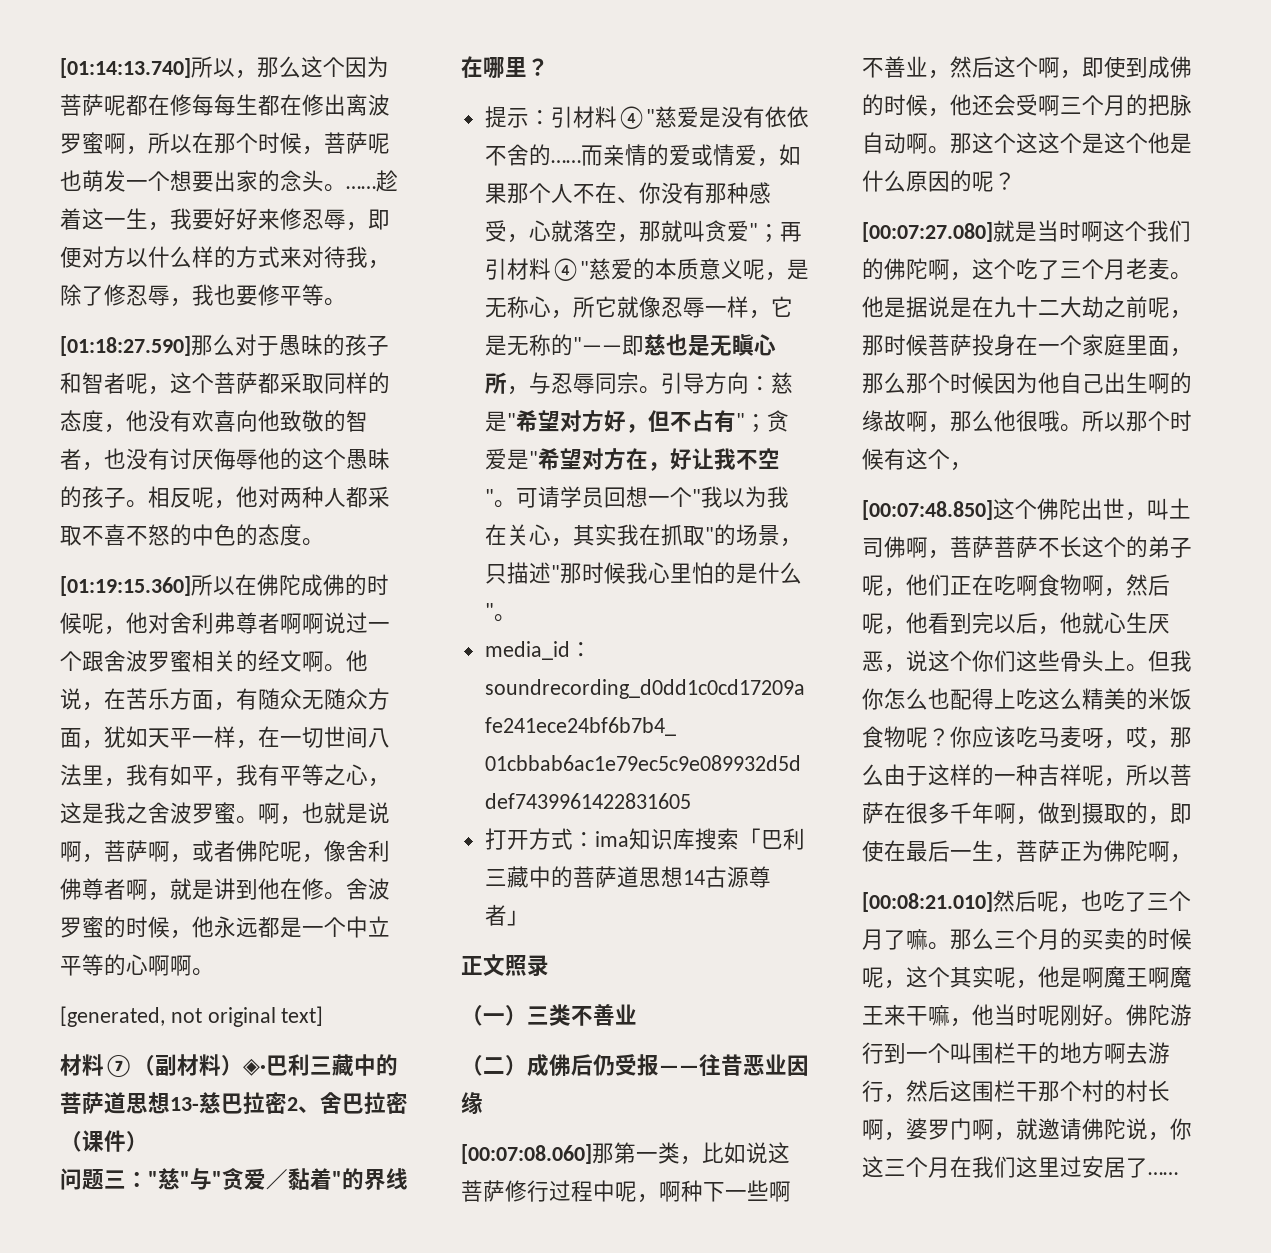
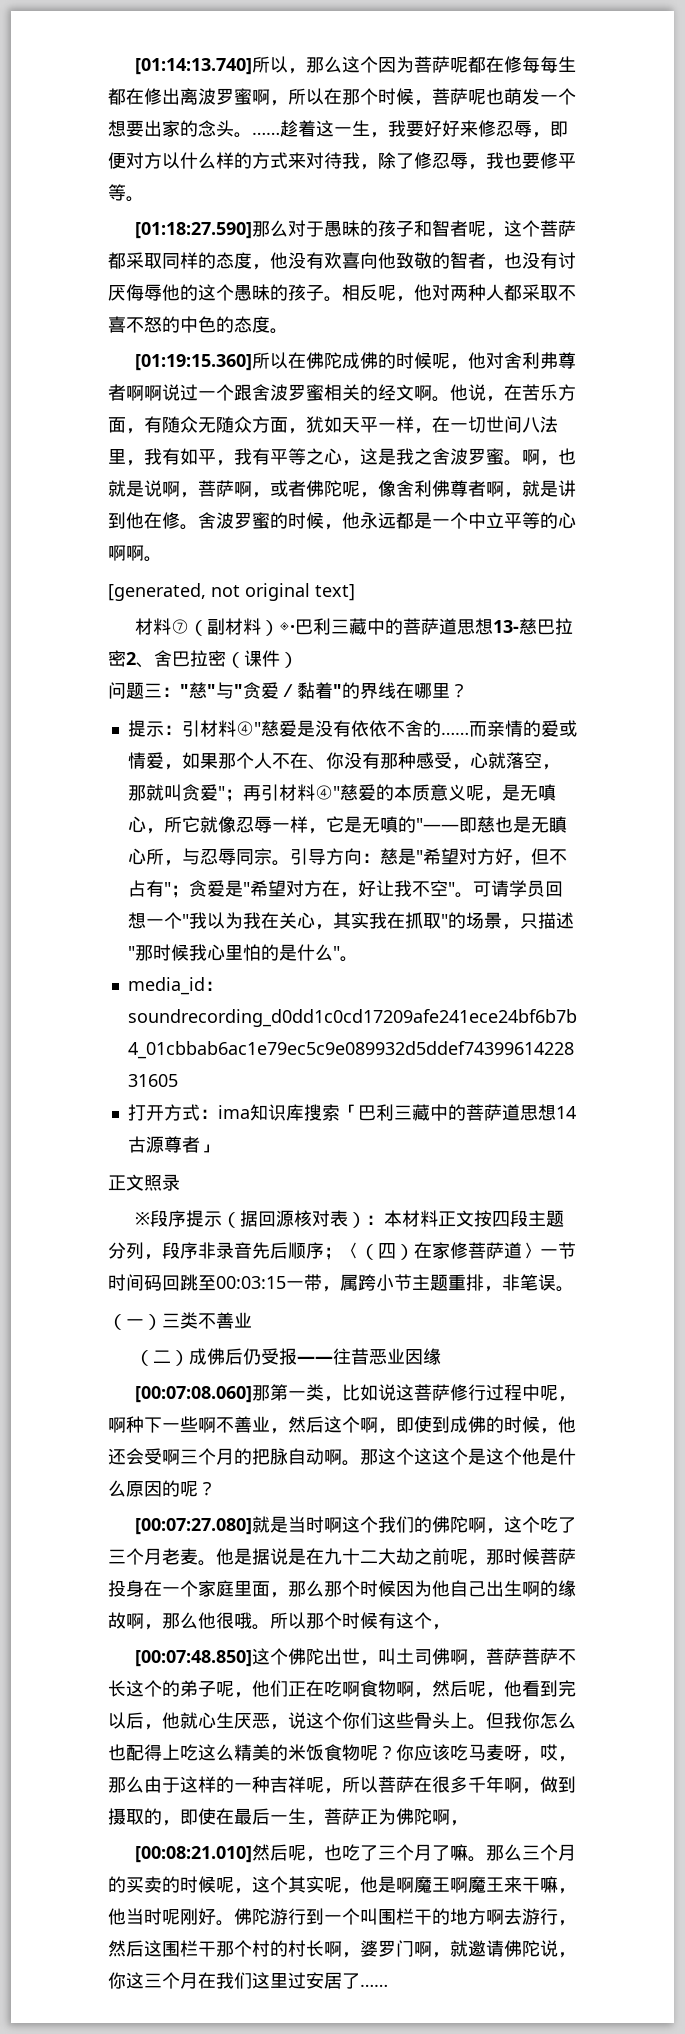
[506,296,529,318] 称 -> [537,784,556,801] 嗔
[528,334,551,356] 称 -> [379,816,398,833] 嗔
(549, 966) none -> [135,1210,565,1228] [108,1242,576,1260] [108,1274,574,1292] // ※段序提示（据回源核对表）：本材料正文按四段主题分列，段序非录音先后顺序；〈（四）在家修菩萨道〉一节时间码回跳至00:03:15一带，属跨小节主题重排，非笔误。

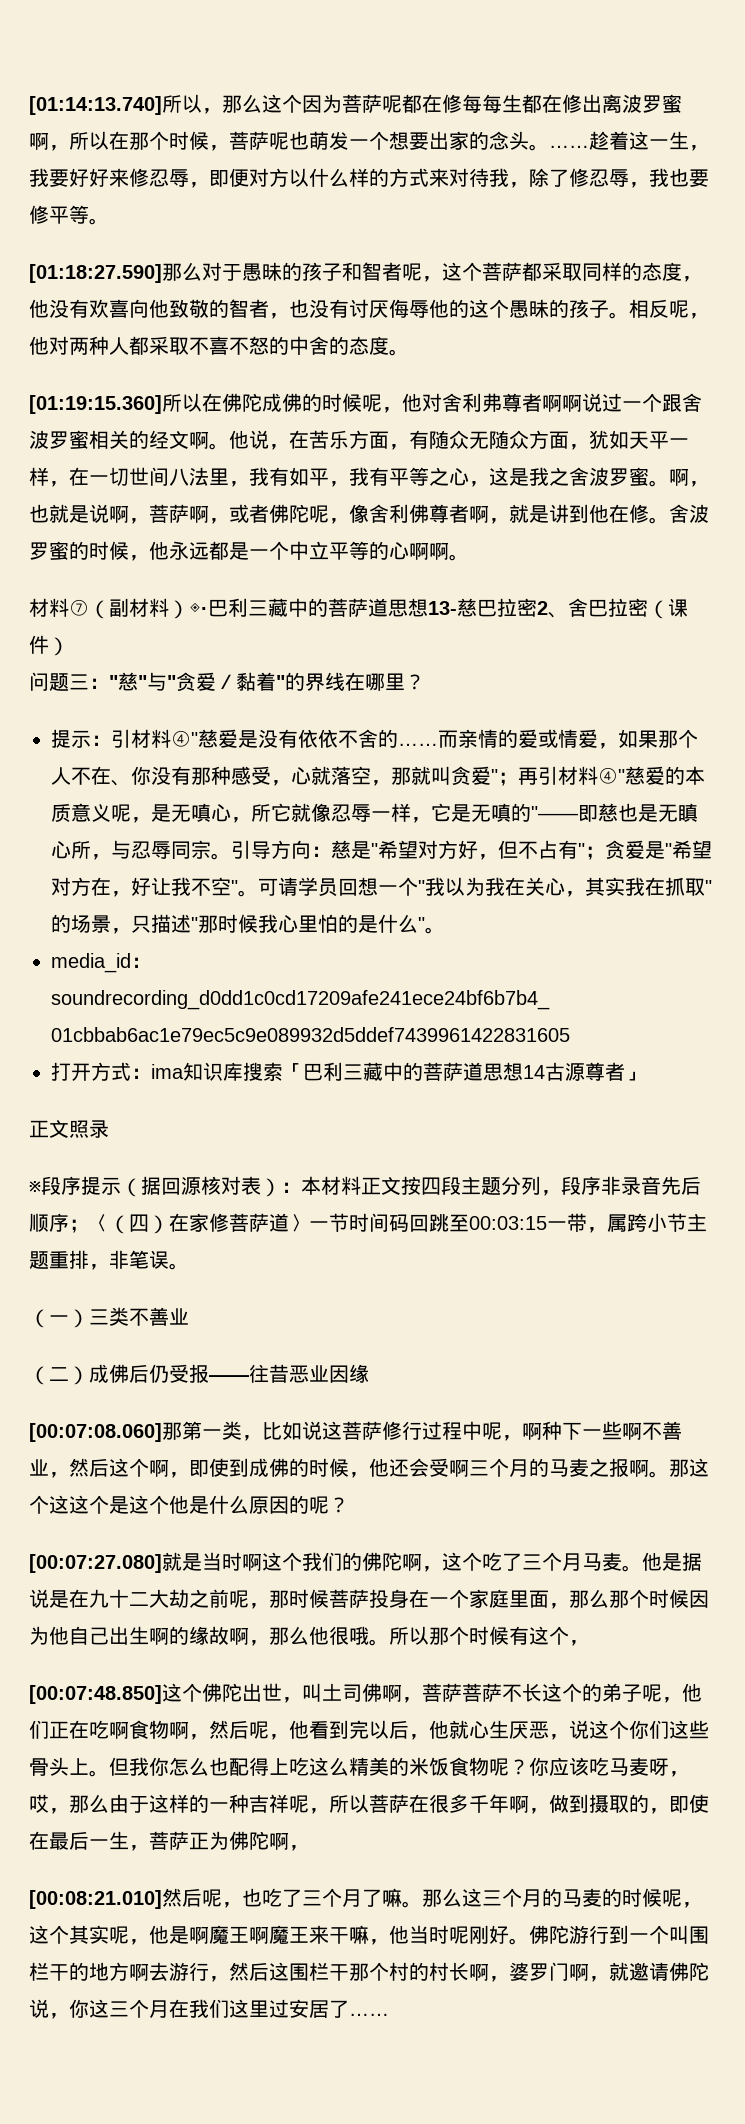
[198,316,216,333] 色 -> [309,336,329,355] 舍
[108,583,355,601] // [generated, not original text] -> (469, 557) none
[252,1448,324,1465] 把脉自动 -> [549,1458,629,1477] 马麦之报
[162,1548,180,1565] 老 -> [582,1553,602,1571] 马
[522,1844,577,1861] [108,1876,162,1893] 三个月的买卖 -> [462,1888,602,1907] 这三个月的马麦

